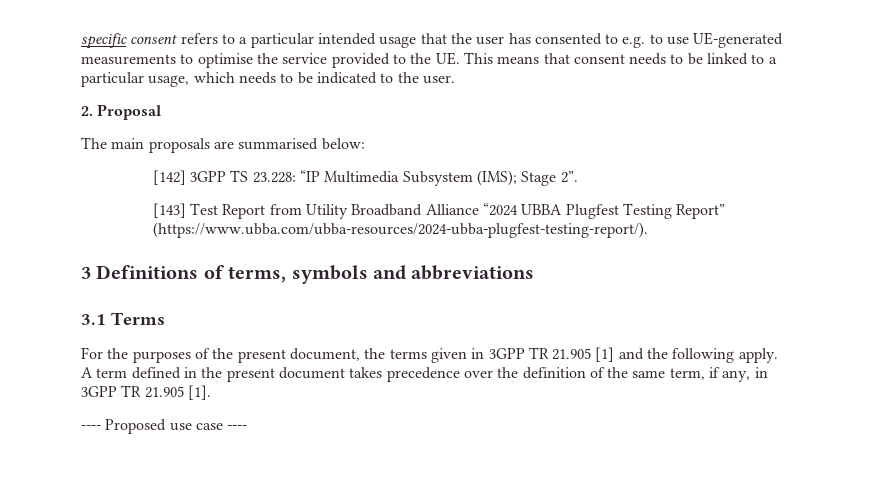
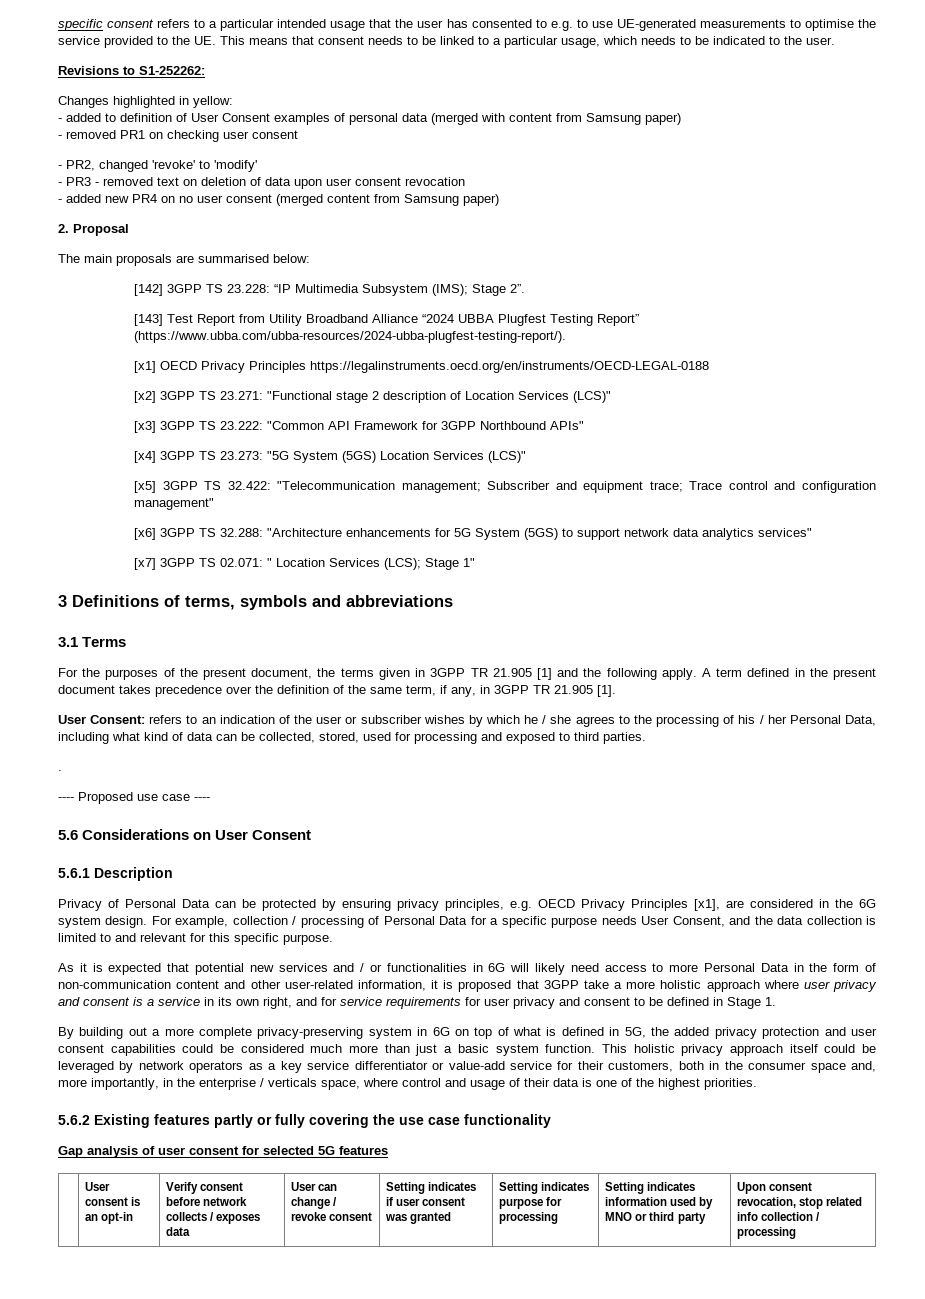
(455, 79) none -> [58,66,205,75] [58,96,233,108] [58,113,681,125] [58,130,298,142] [58,160,257,172] [58,177,465,189] [58,194,499,206] // Revisions to S1-252262: // Changes highlighted in yellow: // - added to definition of User Consent examples of personal data (merged with content from Samsung paper) // - removed PR1 on checking user consent // - PR2, changed 'revoke' to 'modify' // - PR3 - removed text on deletion of data upon user consent revocation // - added new PR4 on no user consent (merged content from Samsung paper)
(648, 230) none -> [133,361,709,373] [133,391,611,403] [133,421,584,433] [133,451,526,463] [133,481,876,493] [133,498,214,510] [133,528,812,540] [133,558,475,570] // [x1] OECD Privacy Principles https://legalinstruments.oecd.org/en/instruments/OECD-LEGAL-0188 // [x2] 3GPP TS 23.271: "Functional stage 2 description of Location Services (LCS)" // [x3] 3GPP TS 23.222: "Common API Framework for 3GPP Northbound APIs" // [x4] 3GPP TS 23.273: "5G System (5GS) Location Services (LCS)" // [x5] 3GPP TS 32.422: "Telecommunication management; Subscriber and equipment trace; Trace control and configuration management" // [x6] 3GPP TS 32.288: "Architecture enhancements for 5G System (5GS) to support network data analytics services" // [x7] 3GPP TS 02.071: " Location Services (LCS); Stage 1"
(211, 392) none -> [58,715,877,727] [58,732,646,744] [58,770,62,771] // User Consent: refers to an indication of the user or subscriber wishes by which he / she agrees to the processing of his / her Personal Data, including what kind of data can be collected, stored, used for processing and exposed to third parties. // .
(248, 427) none -> [58,829,312,840] [58,867,173,881] [58,899,876,911] [58,916,877,928] [58,933,333,945] [58,963,876,975] [58,980,877,992] [58,997,776,1009] [58,1027,878,1039] [58,1044,877,1056] [58,1061,877,1073] [58,1078,757,1090] [58,1114,551,1128] [58,1146,388,1158] [85,1182,111,1191] [85,1197,141,1206] [85,1212,134,1224] [166,1182,244,1194] [166,1197,248,1206] [166,1212,261,1224] [166,1227,191,1236] [291,1182,338,1191] [291,1197,338,1209] [291,1212,373,1221] [386,1182,477,1194] [386,1197,466,1206] [385,1212,452,1224] [499,1182,590,1194] [499,1197,563,1209] [499,1212,559,1224] [605,1182,696,1194] [605,1197,714,1209] [605,1212,706,1224] [737,1182,813,1194] [737,1197,863,1209] [737,1212,821,1221] [737,1227,797,1239] // 5.6 Considerations on User Consent // 5.6.1 Description // Privacy of Personal Data can be protected by ensuring privacy principles, e.g. OECD Privacy Principles [x1], are considered in the 6G system design. For example, collection / processing of Personal Data for a specific purpose needs User Consent, and the data collection is limited to and relevant for this specific purpose. // As it is expected that potential new services and / or functionalities in 6G will likely need access to more Personal Data in the form of non-communication content and other user-related information, it is proposed that 3GPP take a more holistic approach where user privacy and consent is a service in its own right, and for service requirements for user privacy and consent to be defined in Stage 1. // By building out a more complete privacy-preserving system in 6G on top of what is defined in 5G, the added privacy protection and user consent capabilities could be considered much more than just a basic system function. This holistic privacy approach itself could be leveraged by network operators as a key service differentiator or value-add service for their customers, both in the consumer space and, more importantly, in the enterprise / verticals space, where control and usage of their data is one of the highest priorities. // 5.6.2 Existing features partly or fully covering the use case functionality // Gap analysis of user consent for selected 5G features // | User consent is an opt-in | Verify consent before network collects / exposes data | User can change / revoke consent | Setting indicates if user consent was granted | Setting indicates purpose for processing | Setting indicates information used by MNO or third party | Upon consent revocation, stop related info collection / processing

